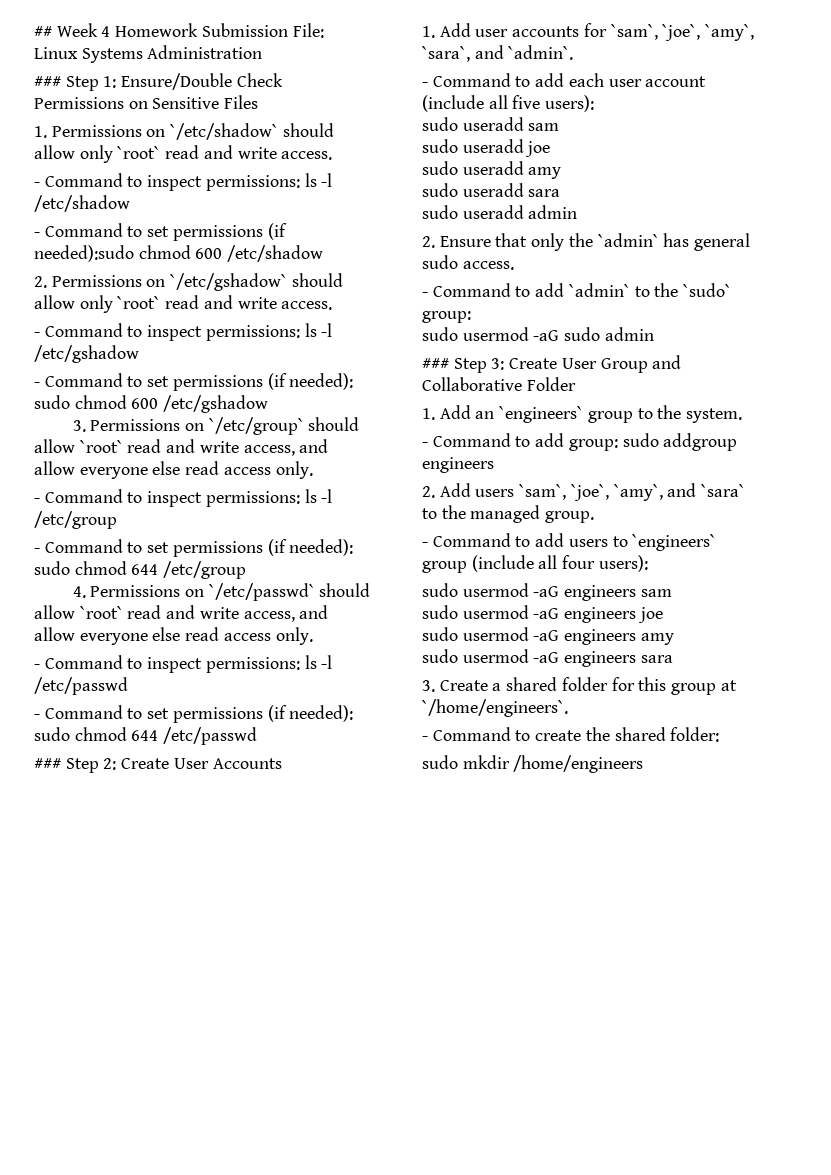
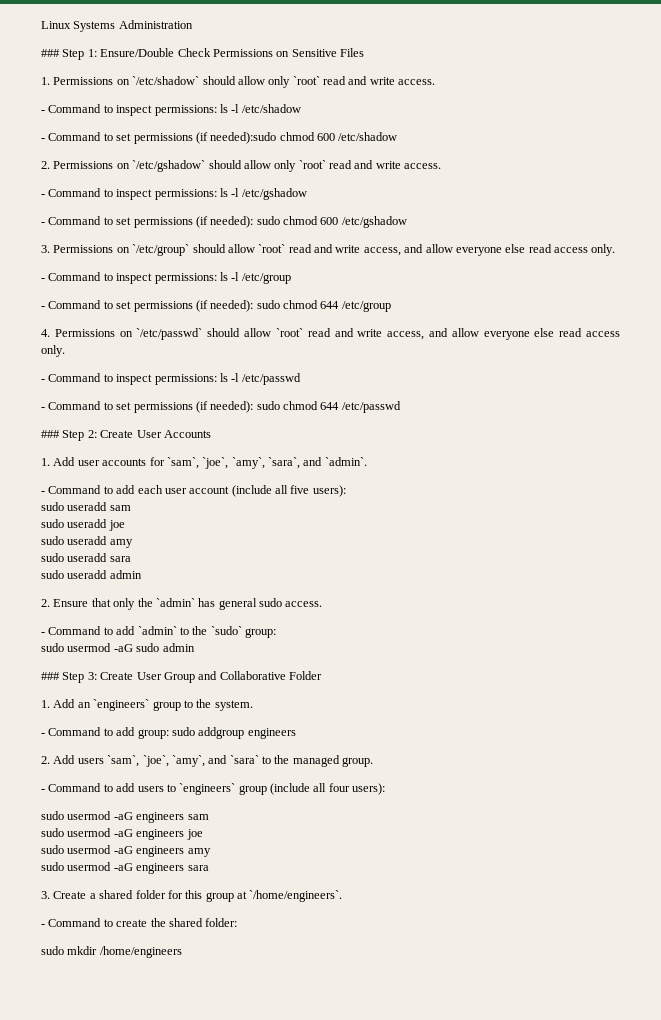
[34,23,324,38] ## Week 4 Homework Submission File: -> (41, 25) none

